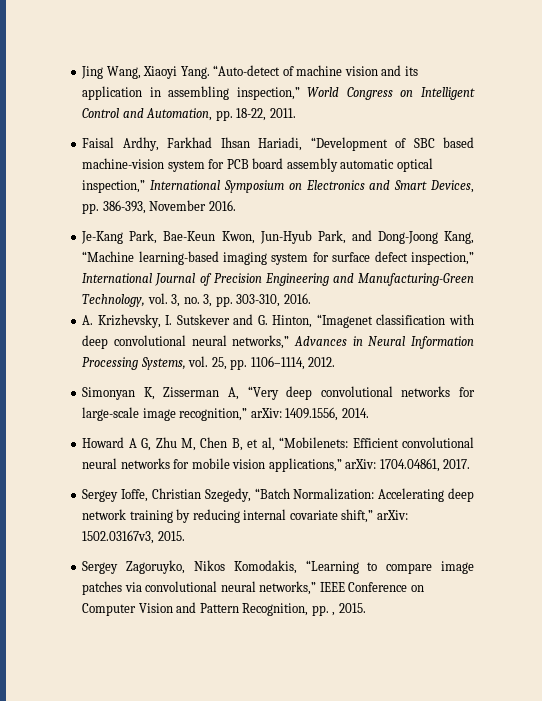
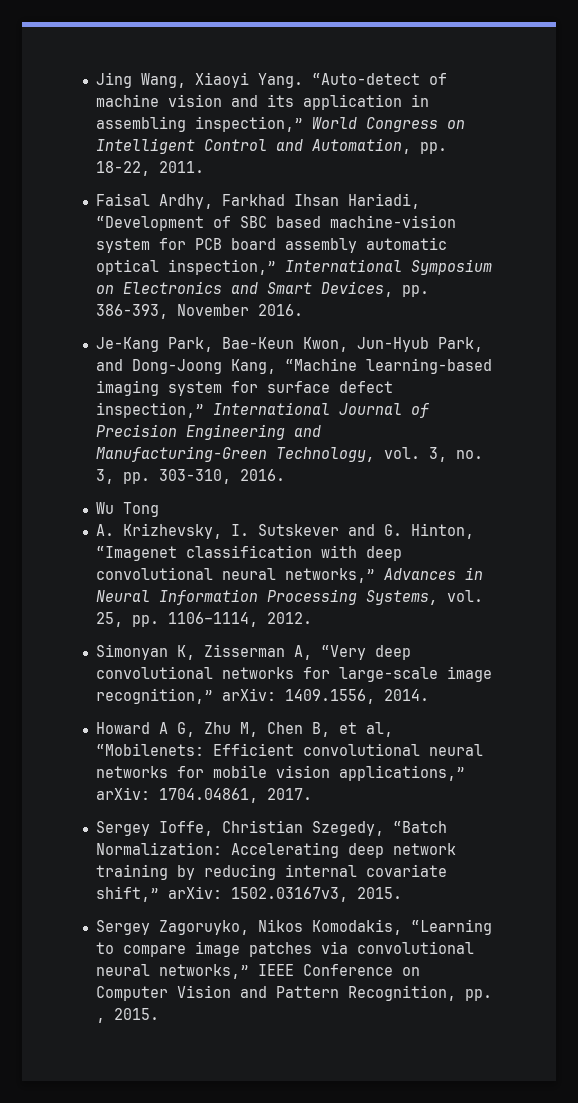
(311, 298) none -> [95,502,159,517] // Wu Tong

